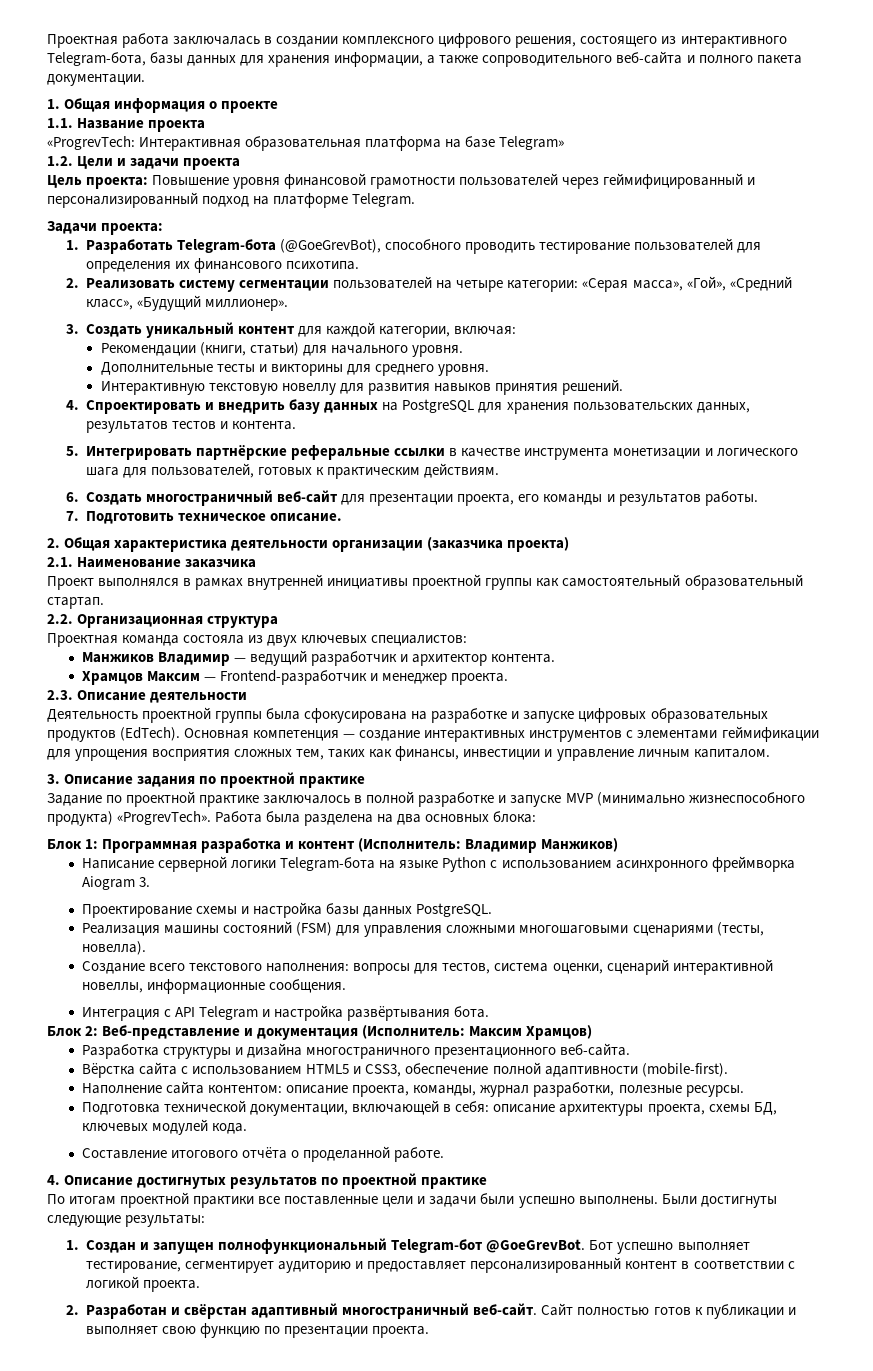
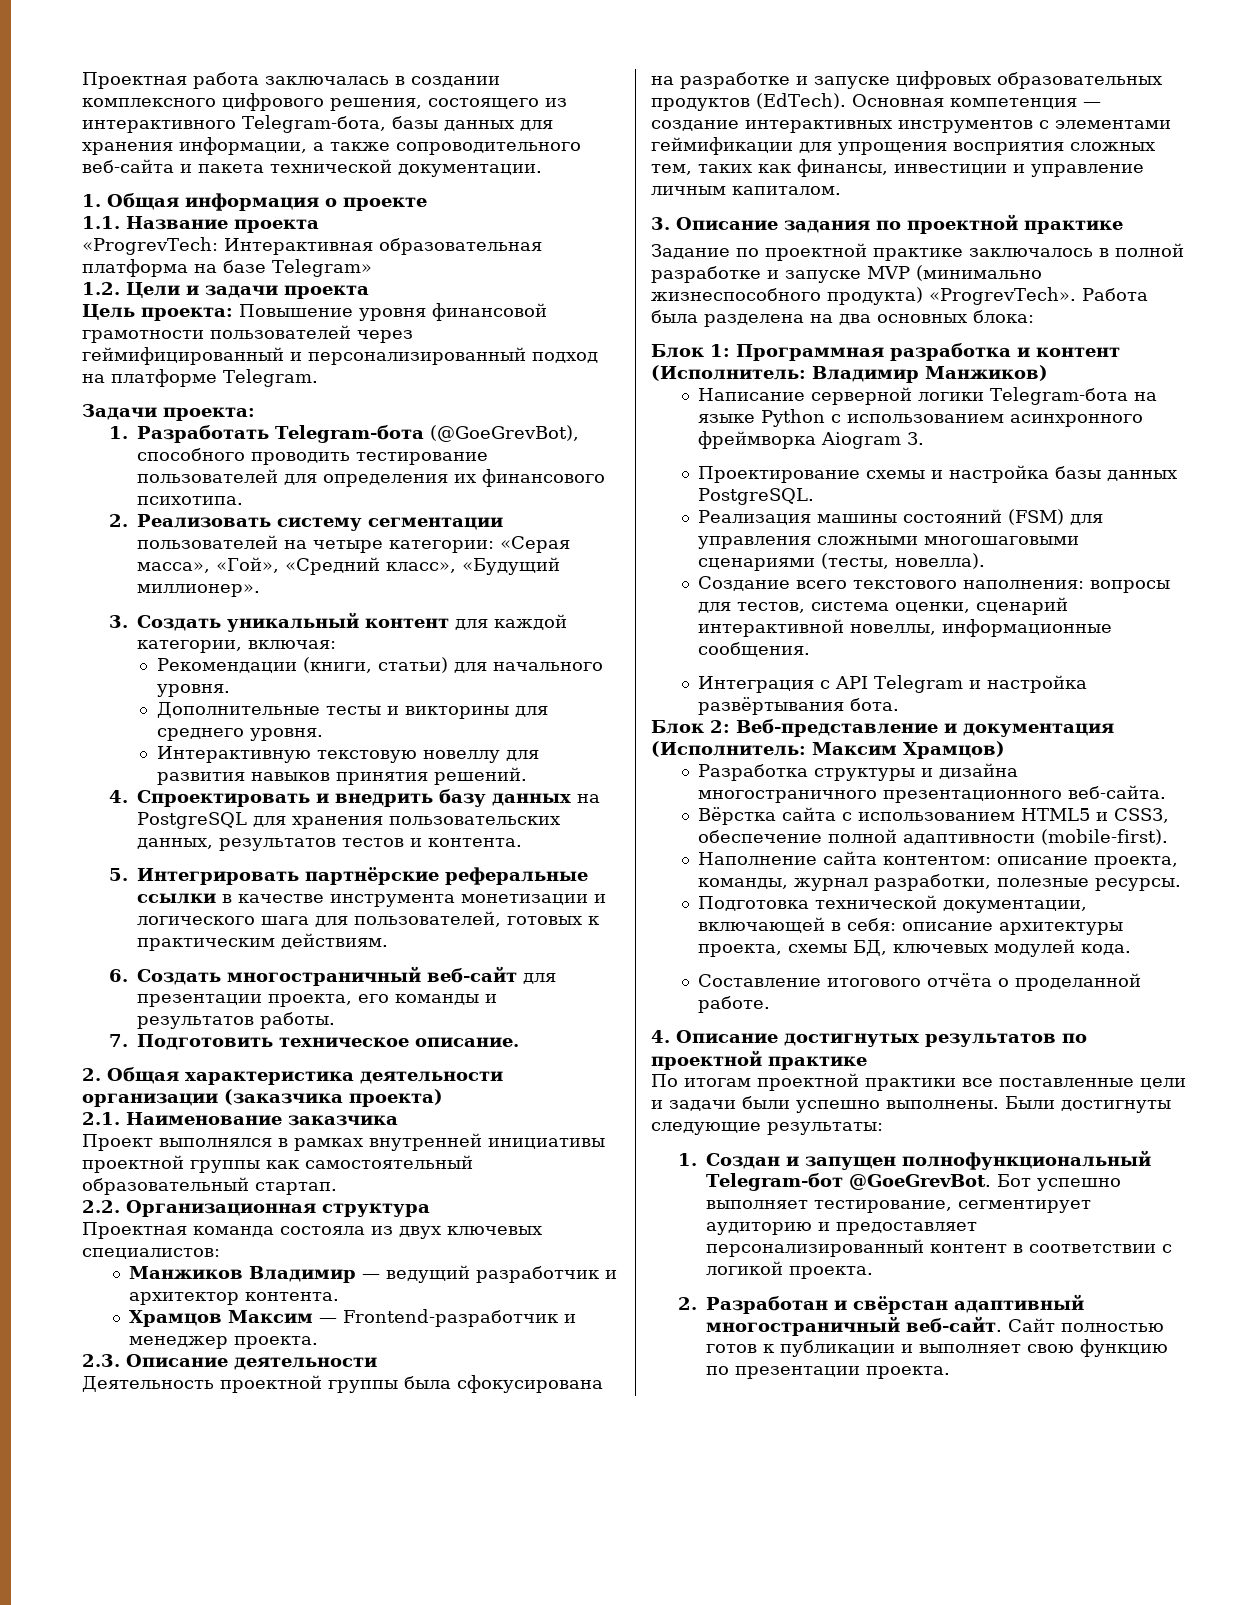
[698,55,802,64] полного пакета -> [198,159,392,173] пакета технической

